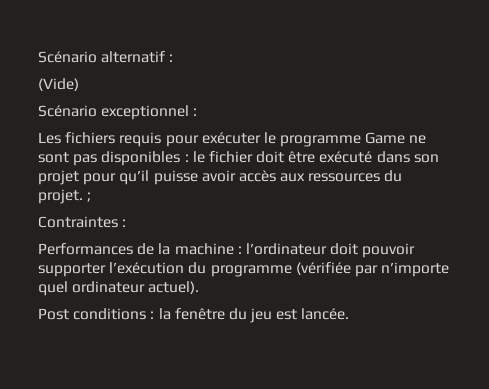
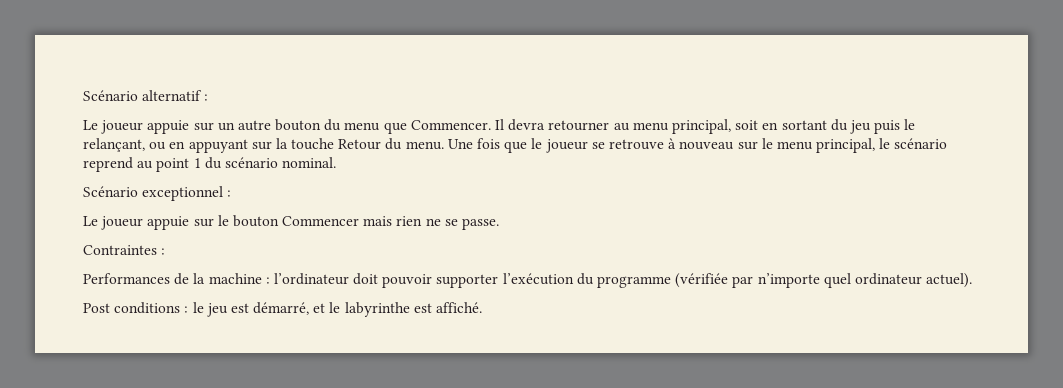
[38,78,79,91] [38,105,198,120] [38,132,427,147] [38,151,439,166] [38,170,403,185] [38,189,92,204] (Vide) // Scénario exceptionnel : // Les fichiers requis pour exécuter le programme Game ne sont pas disponibles : le fichier doit être exécuté dans son projet pour qu’il puisse avoir accès aux ressources du projet. ; -> [83,119,916,134] [83,138,948,153] [83,157,337,172] [83,186,232,201] [83,215,500,230] Le joueur appuie sur un autre bouton du menu que Commencer. Il devra retourner au menu principal, soit en sortant du jeu puis le relançant, ou en appuyant sur la touche Retour du menu. Une fois que le joueur se retrouve à nouveau sur le menu principal, le scénario reprend au point 1 du scénario nominal. // Scénario exceptionnel : // Le joueur appuie sur le bouton Commencer mais rien ne se passe.
[158,308,350,323] la fenêtre du jeu est lancée. -> [192,302,483,317] le jeu est démarré, et le labyrinthe est affiché.

